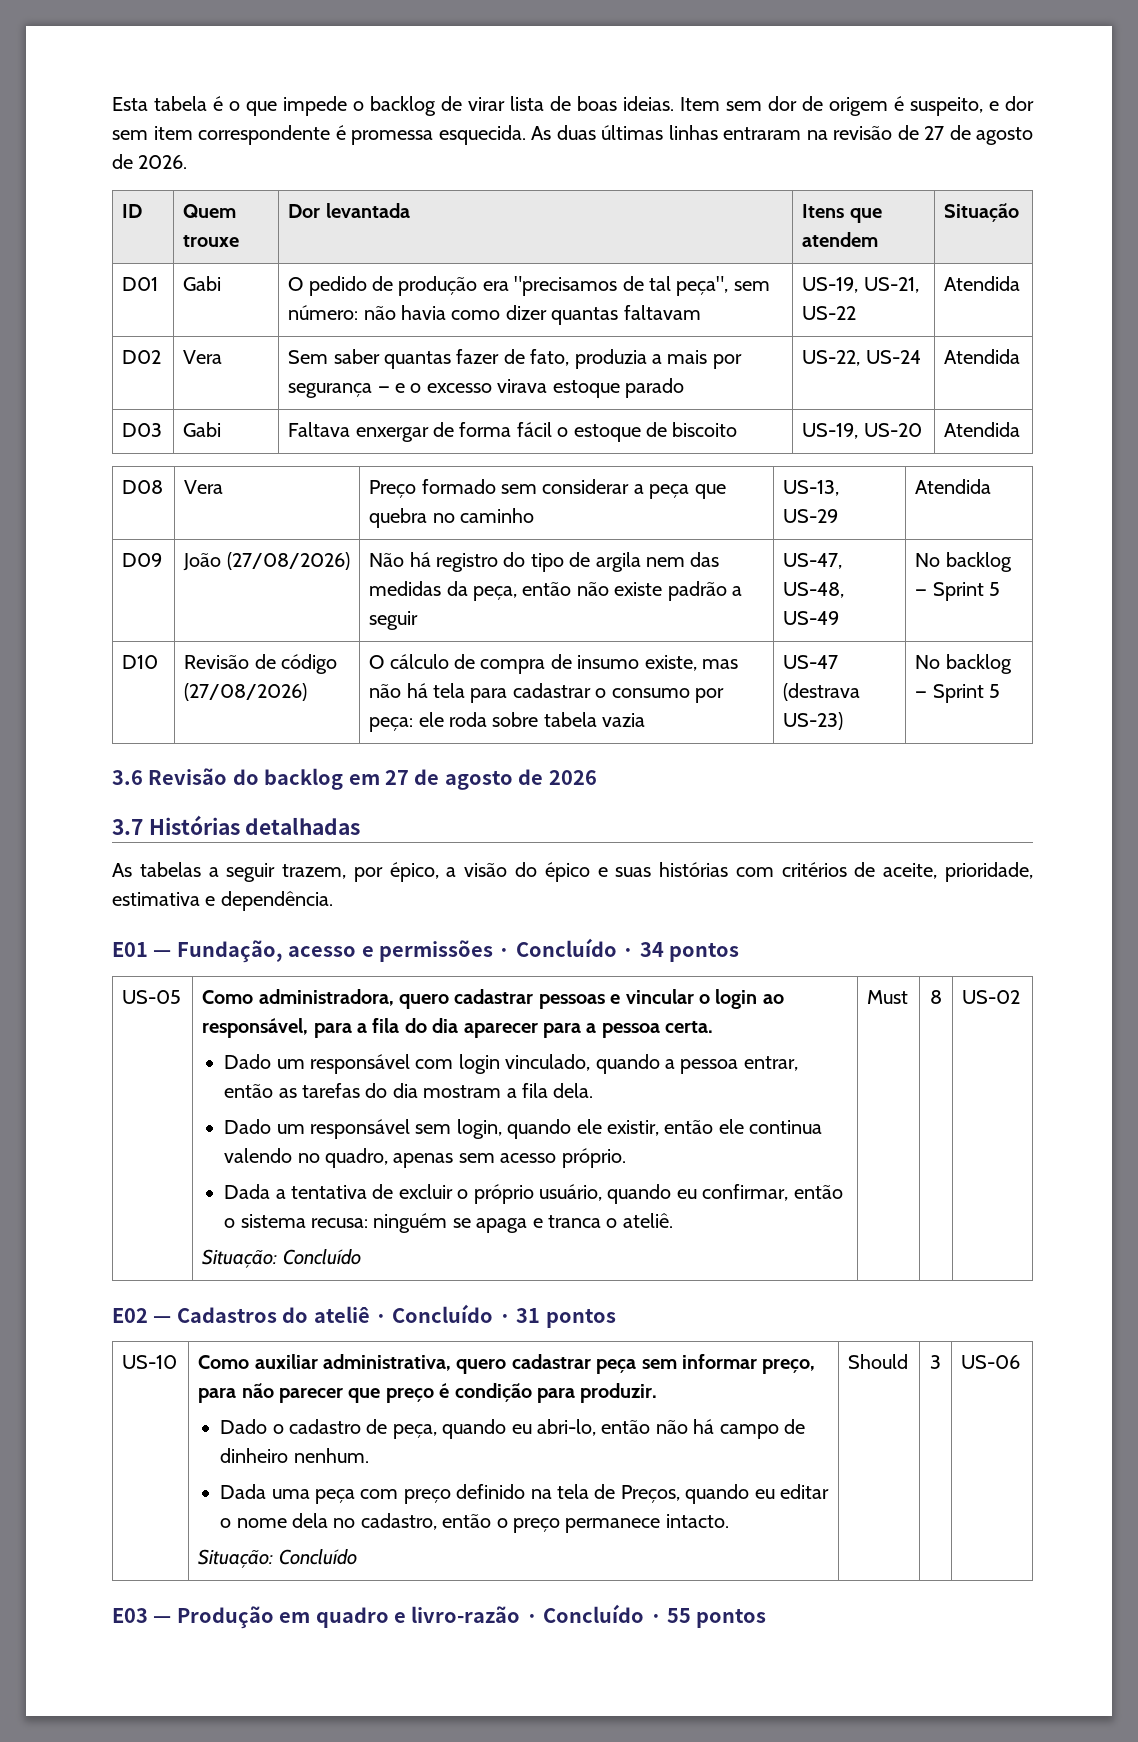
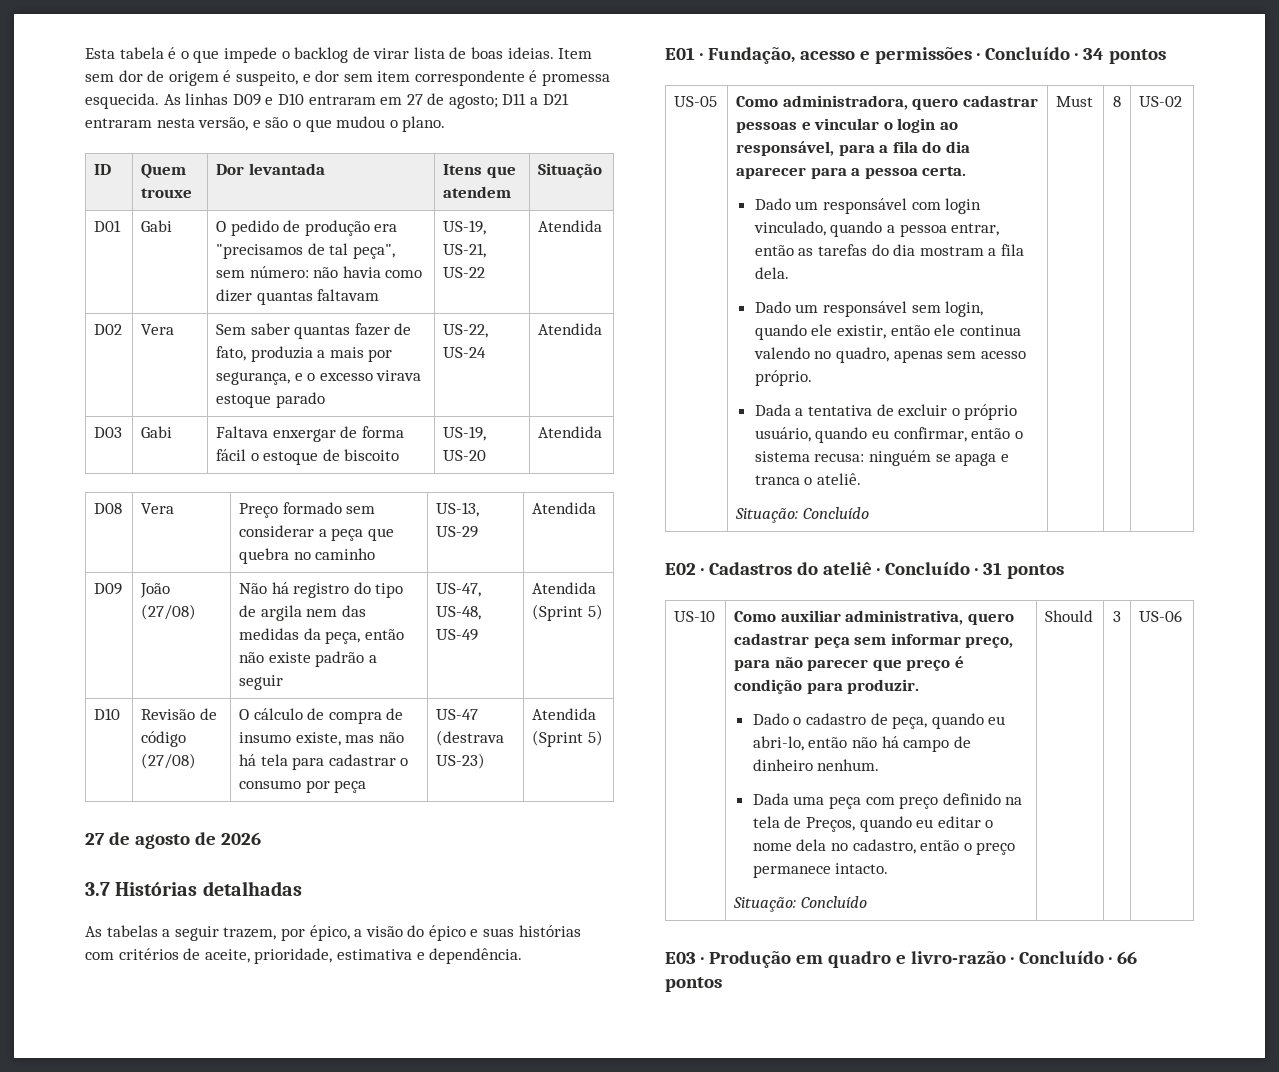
[556,125,1033,145] [112,154,188,169] duas últimas linhas entraram na revisão de 27 de agosto de 2026. -> [185,93,569,109] [85,116,446,132] linhas D09 e D10 entraram em 27 de agosto; D11 a D21 entraram nesta versão, e são o que mudou o plano.
[288,383,390,398] segurança — -> [216,372,291,385] segurança,
[226,552,350,570] (27/08/2026) -> [141,604,197,620] (27/08)
[915,552,1012,572] [915,582,1000,601] No backlog — Sprint 5 -> [532,582,597,594] [532,604,603,621] Atendida (Sprint 5)
[184,683,308,701] (27/08/2026) -> [141,753,197,769] (27/08)
[369,712,646,732] [783,655,839,669] [783,683,861,701] [783,712,844,730] [915,654,1012,674] [915,684,1000,703] [112,768,380,790] peça: ele roda sobre tabela vazia | US-47 (destrava US-23) | No backlog — Sprint 5 // 3.6 Revisão do backlog em -> [334,780,367,793] [436,709,479,720] [436,730,505,746] [436,753,486,769] [532,708,597,720] [532,730,603,747] peça | US-47 (destrava US-23) | Atendida (Sprint 5) //
[153,950,172,957] — -> [699,53,703,60] ·
[153,1316,172,1323] — -> [700,568,704,575] ·
[153,1616,172,1623] — -> [700,957,704,964] ·
[666,1608,691,1623] 55 -> [1116,951,1137,964] 66

